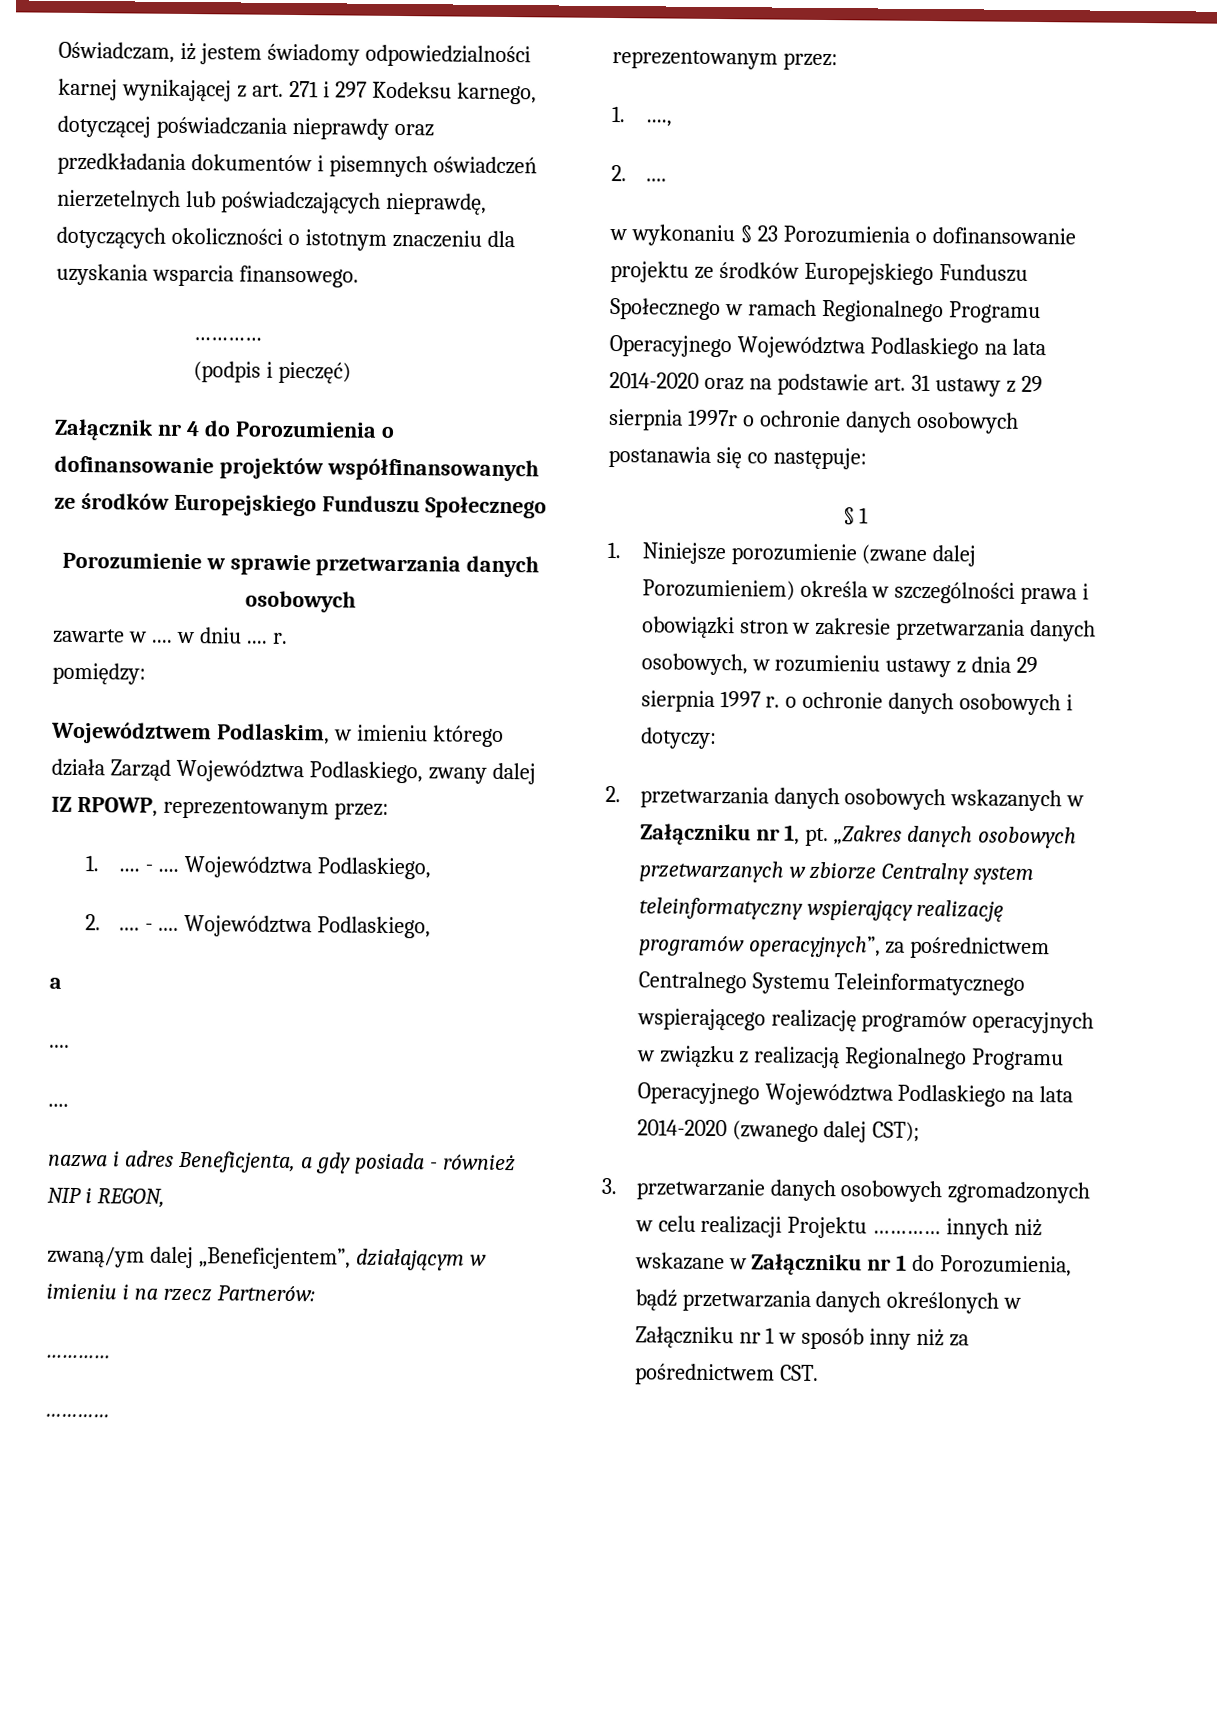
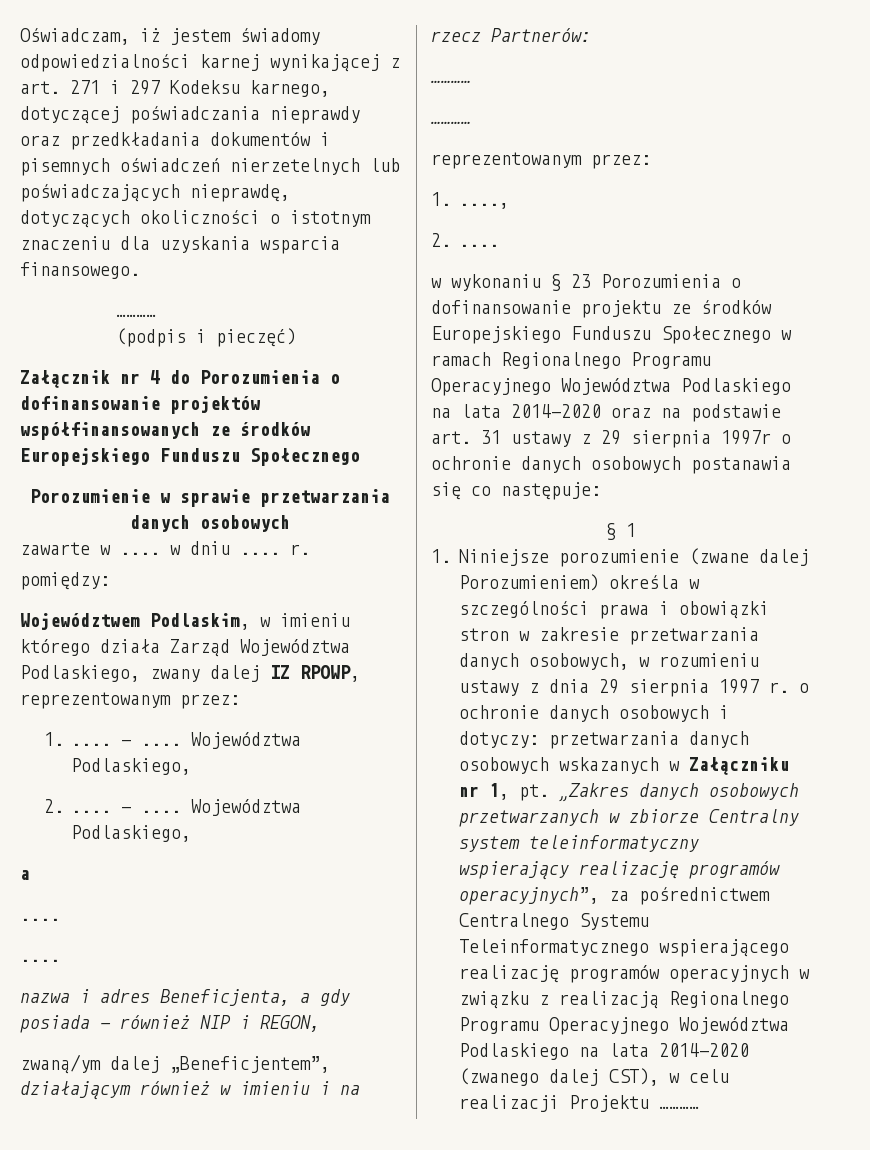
(465, 1259) none -> [140,1081,210,1095] również
[605,785,621,803] // 2. -> (539, 739) none
[872,1121,921,1142] [601,1177,1091,1204] CST); // 3. przetwarzanie danych osobowych zgromadzonych -> [608,1068,659,1086] CST),
[946,1218,1043,1240] [634,1252,1073,1277] [634,1289,1022,1314] [634,1326,970,1350] [634,1363,819,1386] innych niż wskazane w Załączniku nr 1 do Porozumienia, bądź przetwarzania danych określonych w Załączniku nr 1 w sposób inny niż za pośrednictwem CST. -> (699, 1107) none

